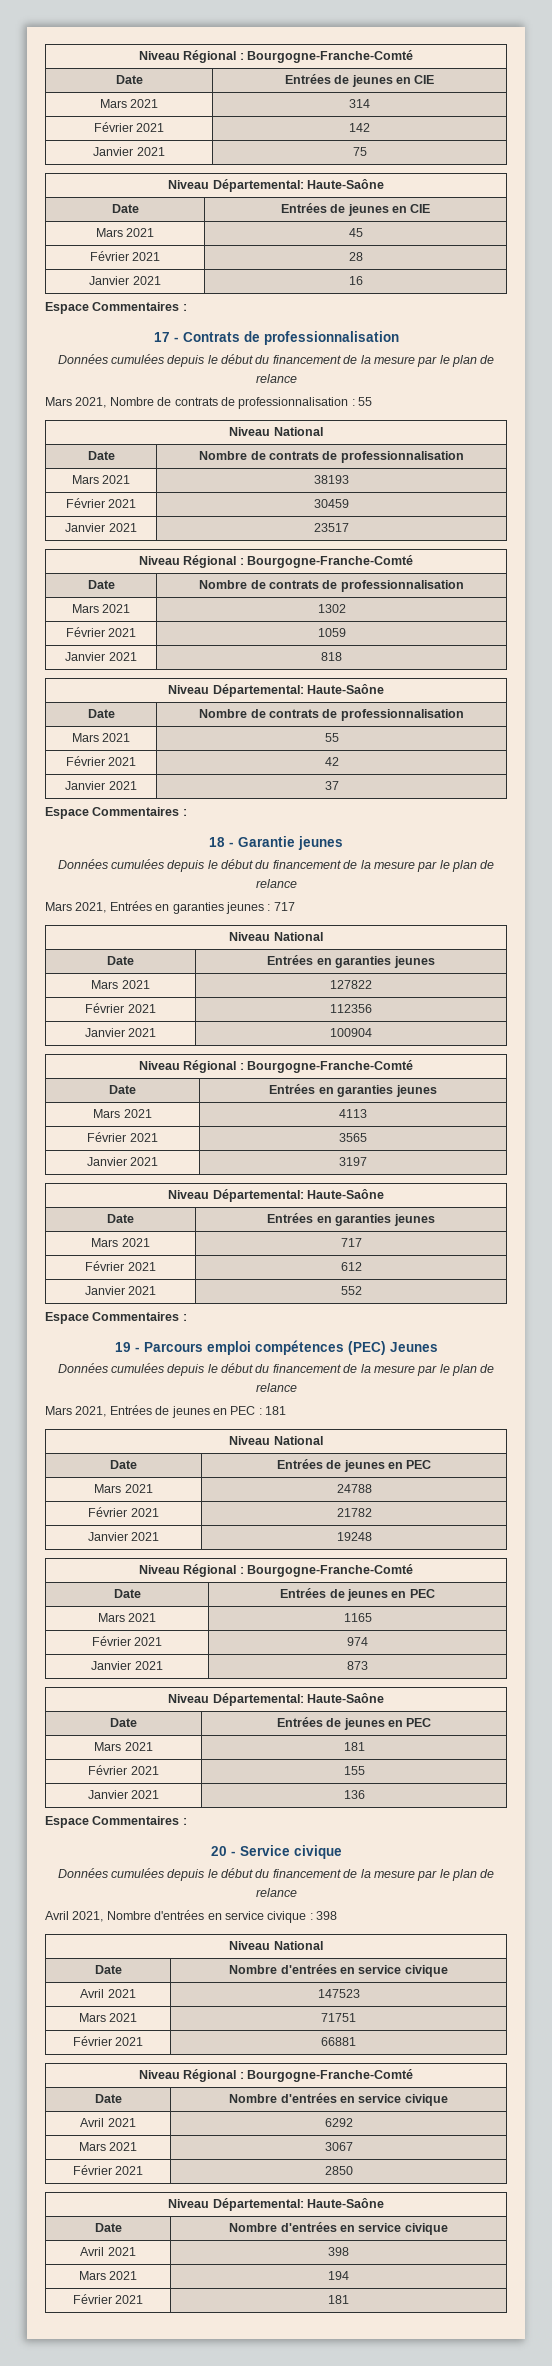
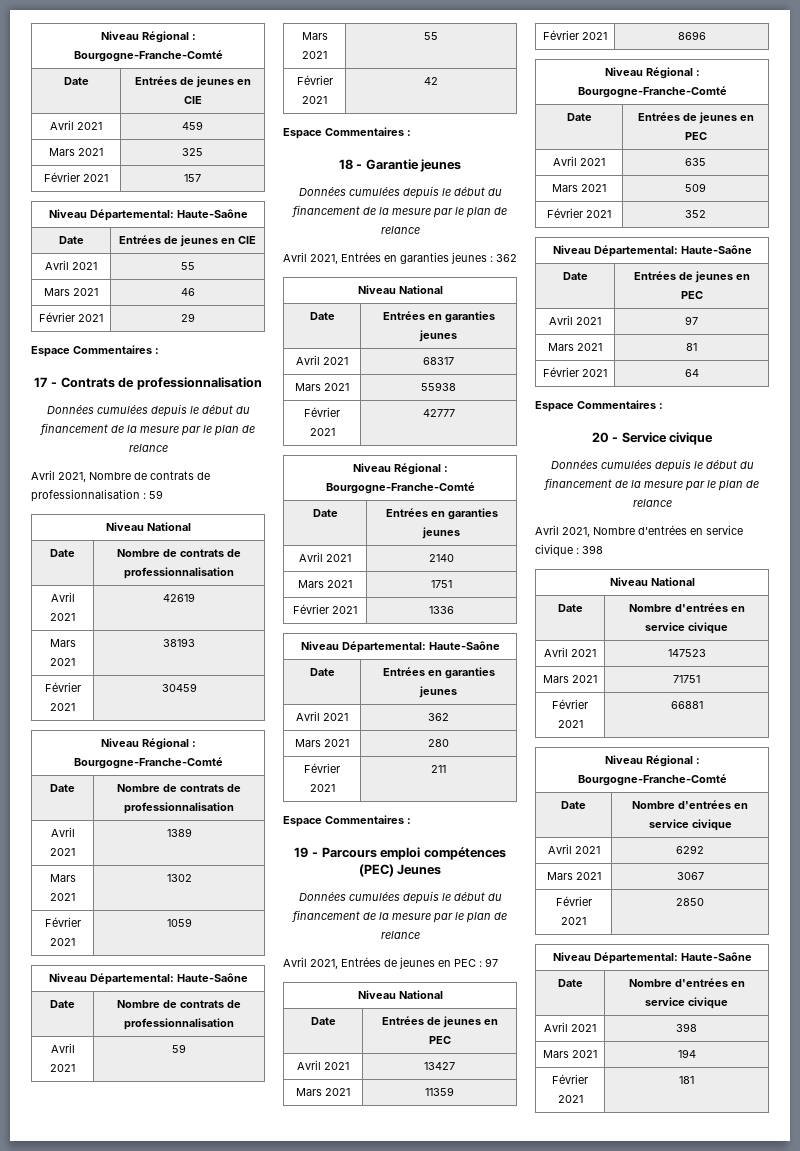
[99,99,159,108] [349,99,370,108] [93,122,165,132] [349,123,370,132] [93,147,165,156] [352,147,367,156] // Mars 2021 | 314 // Février 2021 | 142 // Janvier 2021 | 75 -> [50,120,102,130] [182,121,203,130] [49,148,103,156] [182,148,203,156] [44,172,108,182] [184,174,201,182] // Avril 2021 | 459 // Mars 2021 | 325 // Février 2021 | 157
[95,228,155,237] [348,228,363,237] [89,251,161,261] [348,252,363,261] [89,276,161,285] [348,276,363,285] // Mars 2021 | 45 // Février 2021 | 28 // Janvier 2021 | 16 -> [45,260,97,270] [180,262,195,270] [44,288,98,296] [180,288,195,296] [39,312,103,322] [180,313,195,322] // Avril 2021 | 55 // Mars 2021 | 46 // Février 2021 | 29
[45,397,72,406] Mars -> [31,470,55,480] Avril
[358,397,372,406] 55 -> [149,490,163,499] 59
(464, 457) none -> [50,592,75,602] [50,613,75,621] [163,593,195,602] // Avril 2021 | 42619
[65,523,137,532] [314,523,349,532] // Janvier 2021 | 23517 -> (197, 687) none
(464, 586) none -> [50,827,75,837] [50,848,75,856] [166,828,192,837] // Avril 2021 | 1389
[65,652,137,661] [321,652,342,661] // Janvier 2021 | 818 -> (192, 922) none
(464, 715) none -> [50,1043,75,1053] [50,1064,75,1072] [172,1044,186,1053] // Avril 2021 | 59
[65,781,137,790] [324,781,339,790] // Janvier 2021 | 37 -> (438, 81) none
[45,902,72,911] Mars -> [283,252,307,262] Avril
[273,902,295,911] 717 -> [496,254,517,262] 362
[91,980,150,989] [330,980,372,989] [85,1003,156,1013] [330,1004,372,1013] [84,1028,157,1037] [330,1028,372,1037] // Mars 2021 | 127822 // Février 2021 | 112356 // Janvier 2021 | 100904 -> [296,355,348,365] [423,357,454,365] [295,383,349,391] [421,382,456,391] [304,407,340,417] [309,428,335,436] [422,409,455,417] // Avril 2021 | 68317 // Mars 2021 | 55938 // Février 2021 | 42777
[93,1109,152,1118] [339,1109,367,1118] [87,1132,158,1142] [339,1133,367,1142] [86,1157,159,1166] [339,1157,367,1166] // Mars 2021 | 4113 // Février 2021 | 3565 // Janvier 2021 | 3197 -> [299,552,351,562] [429,554,454,562] [298,580,352,588] [431,580,452,588] [293,604,357,614] [429,606,454,614] // Avril 2021 | 2140 // Mars 2021 | 1751 // Février 2021 | 1336
[91,1238,150,1247] [340,1238,362,1247] [85,1261,156,1271] [340,1262,362,1271] [84,1286,157,1295] [340,1286,362,1295] // Mars 2021 | 717 // Février 2021 | 612 // Janvier 2021 | 552 -> [296,711,348,721] [428,713,449,721] [295,739,349,747] [428,739,449,747] [304,763,340,773] [309,784,335,792] [431,765,446,773] // Avril 2021 | 362 // Mars 2021 | 280 // Février 2021 | 211
[45,1406,72,1415] Mars -> [283,957,307,967] Avril
[265,1406,286,1415] 181 -> [485,958,498,967] 97
[94,1484,153,1493] [336,1484,372,1493] [88,1507,159,1517] [336,1508,372,1517] [87,1532,160,1541] [336,1532,372,1541] // Mars 2021 | 24788 // Février 2021 | 21782 // Janvier 2021 | 19248 -> [297,1060,349,1070] [424,1062,455,1070] [296,1088,350,1096] [425,1087,454,1096] [543,30,607,40] [677,31,706,40] // Avril 2021 | 13427 // Mars 2021 | 11359 // Février 2021 | 8696
[97,1613,157,1622] [343,1613,372,1622] [91,1636,163,1646] [347,1637,368,1646] [91,1661,163,1670] [347,1661,368,1670] // Mars 2021 | 1165 // Février 2021 | 974 // Janvier 2021 | 873 -> [553,156,605,166] [685,158,706,166] [552,184,606,192] [685,183,706,192] [547,208,611,218] [685,210,706,218] // Avril 2021 | 635 // Mars 2021 | 509 // Février 2021 | 352
[94,1742,153,1751] [343,1742,365,1751] [88,1765,159,1775] [343,1766,365,1775] [87,1790,160,1799] [343,1790,365,1799] // Mars 2021 | 181 // Février 2021 | 155 // Janvier 2021 | 136 -> [549,315,601,325] [685,316,698,325] [548,343,602,351] [686,343,697,351] [543,367,607,377] [684,369,699,377] // Avril 2021 | 97 // Mars 2021 | 81 // Février 2021 | 64

